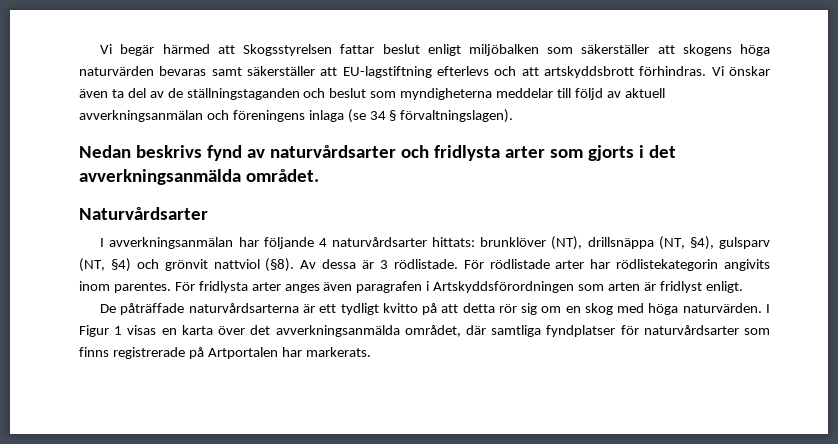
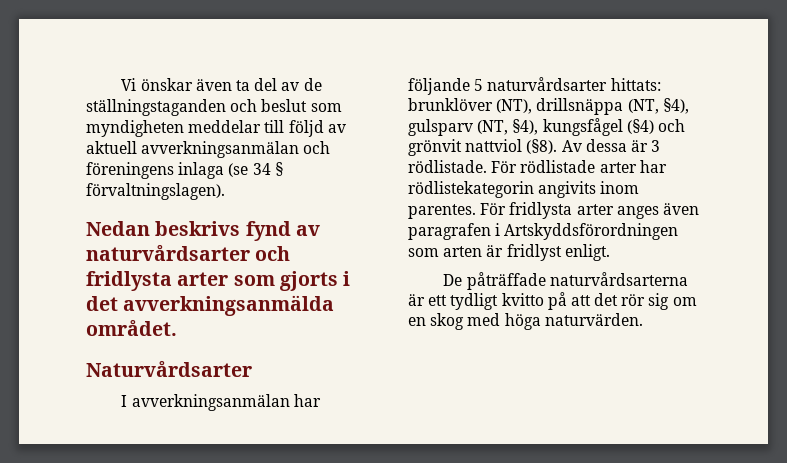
[100,44,770,56] [79,66,724,78] Vi begär härmed att Skogsstyrelsen fattar beslut enligt miljöbalken som säkerställer att skogens höga naturvärden bevaras samt säkerställer att EU-lagstiftning efterlevs och att artskyddsbrott förhindras. Vi -> [121,78,137,91] Vi
[400,88,493,100] myndigheterna -> [86,120,184,137] myndigheten
[318,238,327,247] 4 -> [474,79,484,91] 5
[110,258,131,272] §4) -> [512,118,654,136] §4), kungsfågel (§4)
[462,303,495,313] detta -> [594,293,619,306] det
[765,304,770,313] [79,325,770,337] [79,347,371,359] I Figur 1 visas en karta över det avverkningsanmälda området, där samtliga fyndplatser för naturvårdsarter som finns registrerade på Artportalen har markerats. -> (643, 319) none

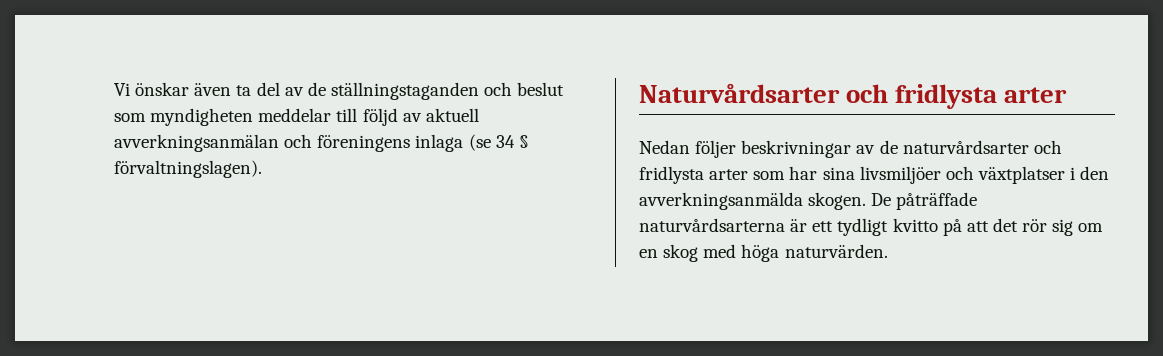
[86,221,320,241] Nedan beskrivs fynd av -> [639,83,1068,109] [639,140,898,158] Naturvårdsarter och fridlysta arter // Nedan följer beskrivningar av de
[279,271,351,291] [86,295,335,316] [86,319,177,336] [86,360,252,377] [121,394,321,411] [408,77,661,95] [408,98,689,115] [408,118,685,136] [408,139,661,156] [408,160,667,173] [408,181,640,198] [408,202,699,219] [408,223,679,240] [408,244,610,261] gjorts i det avverkningsanmälda området. // Naturvårdsarter // I avverkningsanmälan har följande 5 naturvårdsarter hittats: brunklöver (NT), drillsnäppa (NT, §4), gulsparv (NT, §4), kungsfågel (§4) och grönvit nattviol (§8). Av dessa är 3 rödlistade. För rödlistade arter har rödlistekategorin angivits inom parentes. För fridlysta arter anges även paragrafen i Artskyddsförordningen som arten är fridlyst enligt. // -> [789,166,1110,184] [639,192,867,210] har sina livsmiljöer och växtplatser i den avverkningsanmälda skogen.

